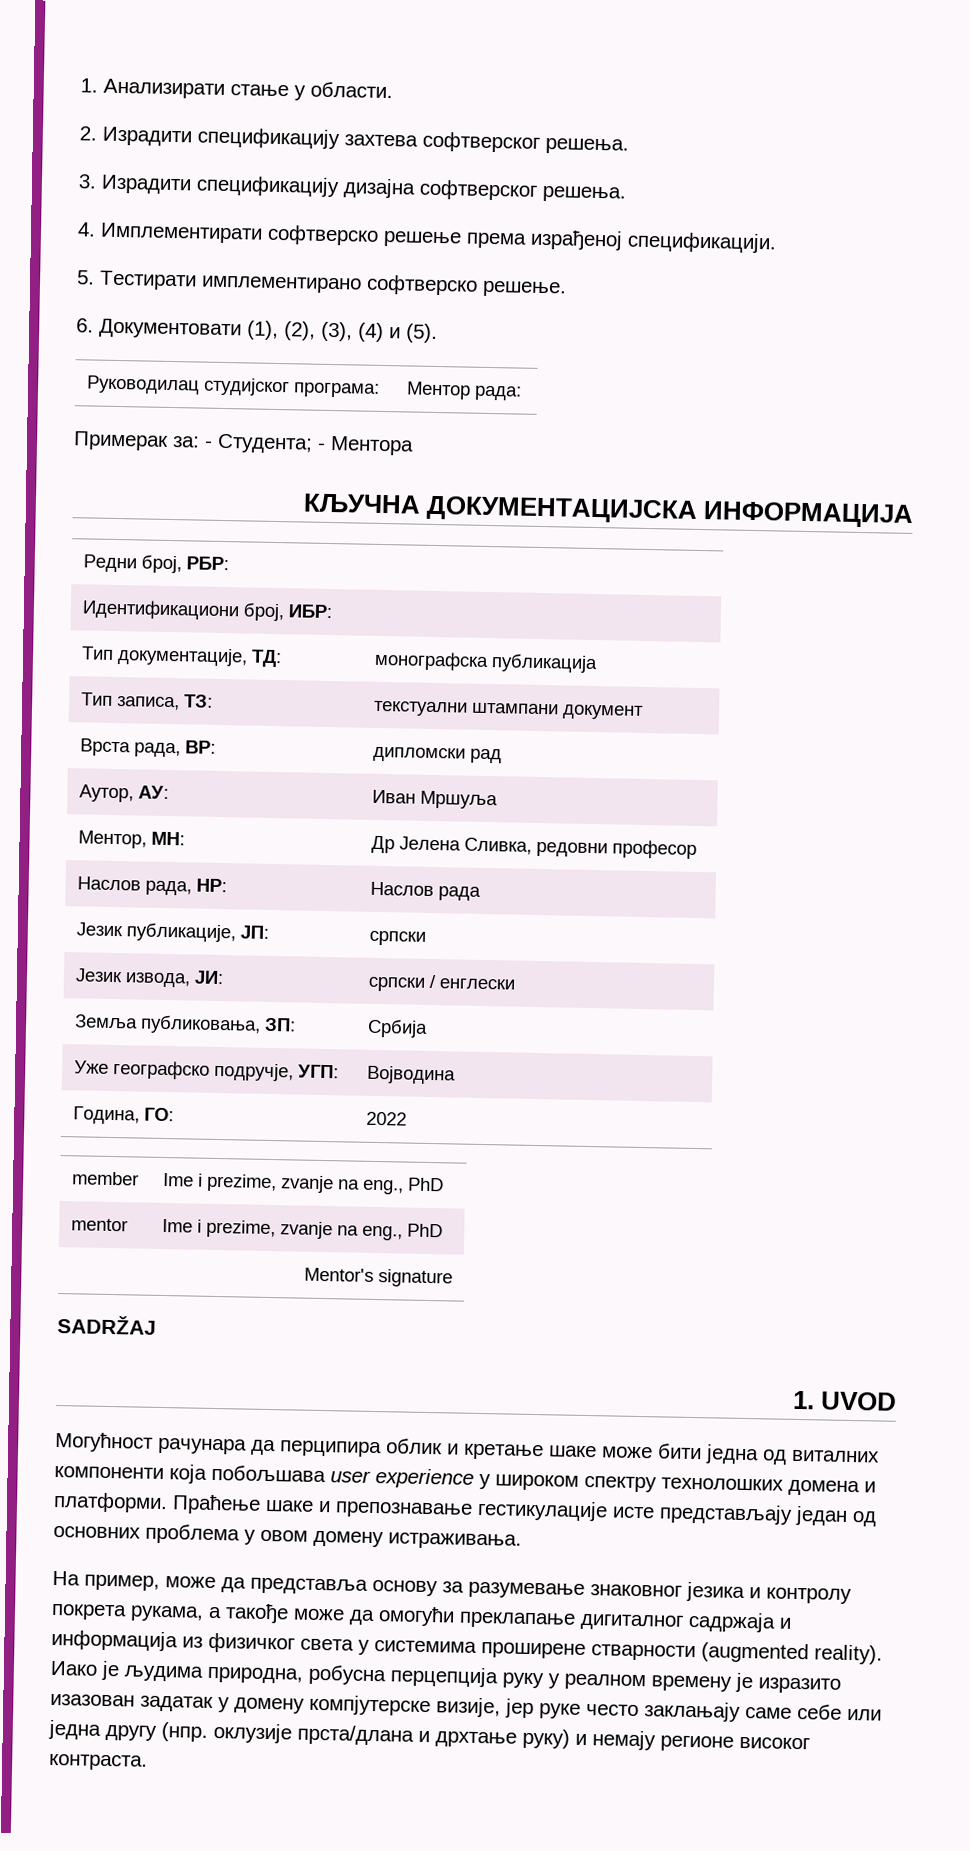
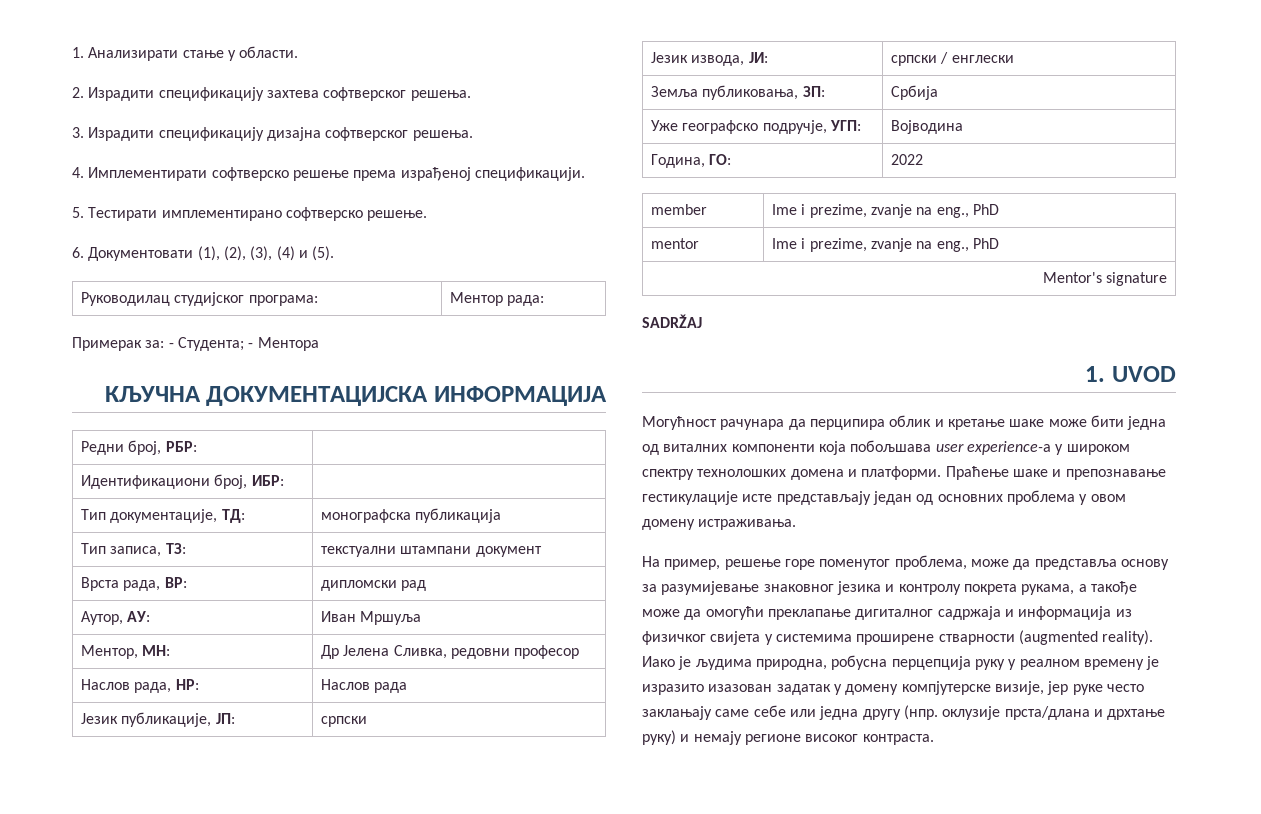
[375,1468,474,1489] experience -> [966,441,1051,455] experience-а
(160, 1582) none -> [724,555,967,570] решење горе поменутог проблема,
[468,1581,585,1599] разумевање -> [661,581,760,595] разумијевање
[300,1638,354,1651] света -> [710,631,761,645] свијета

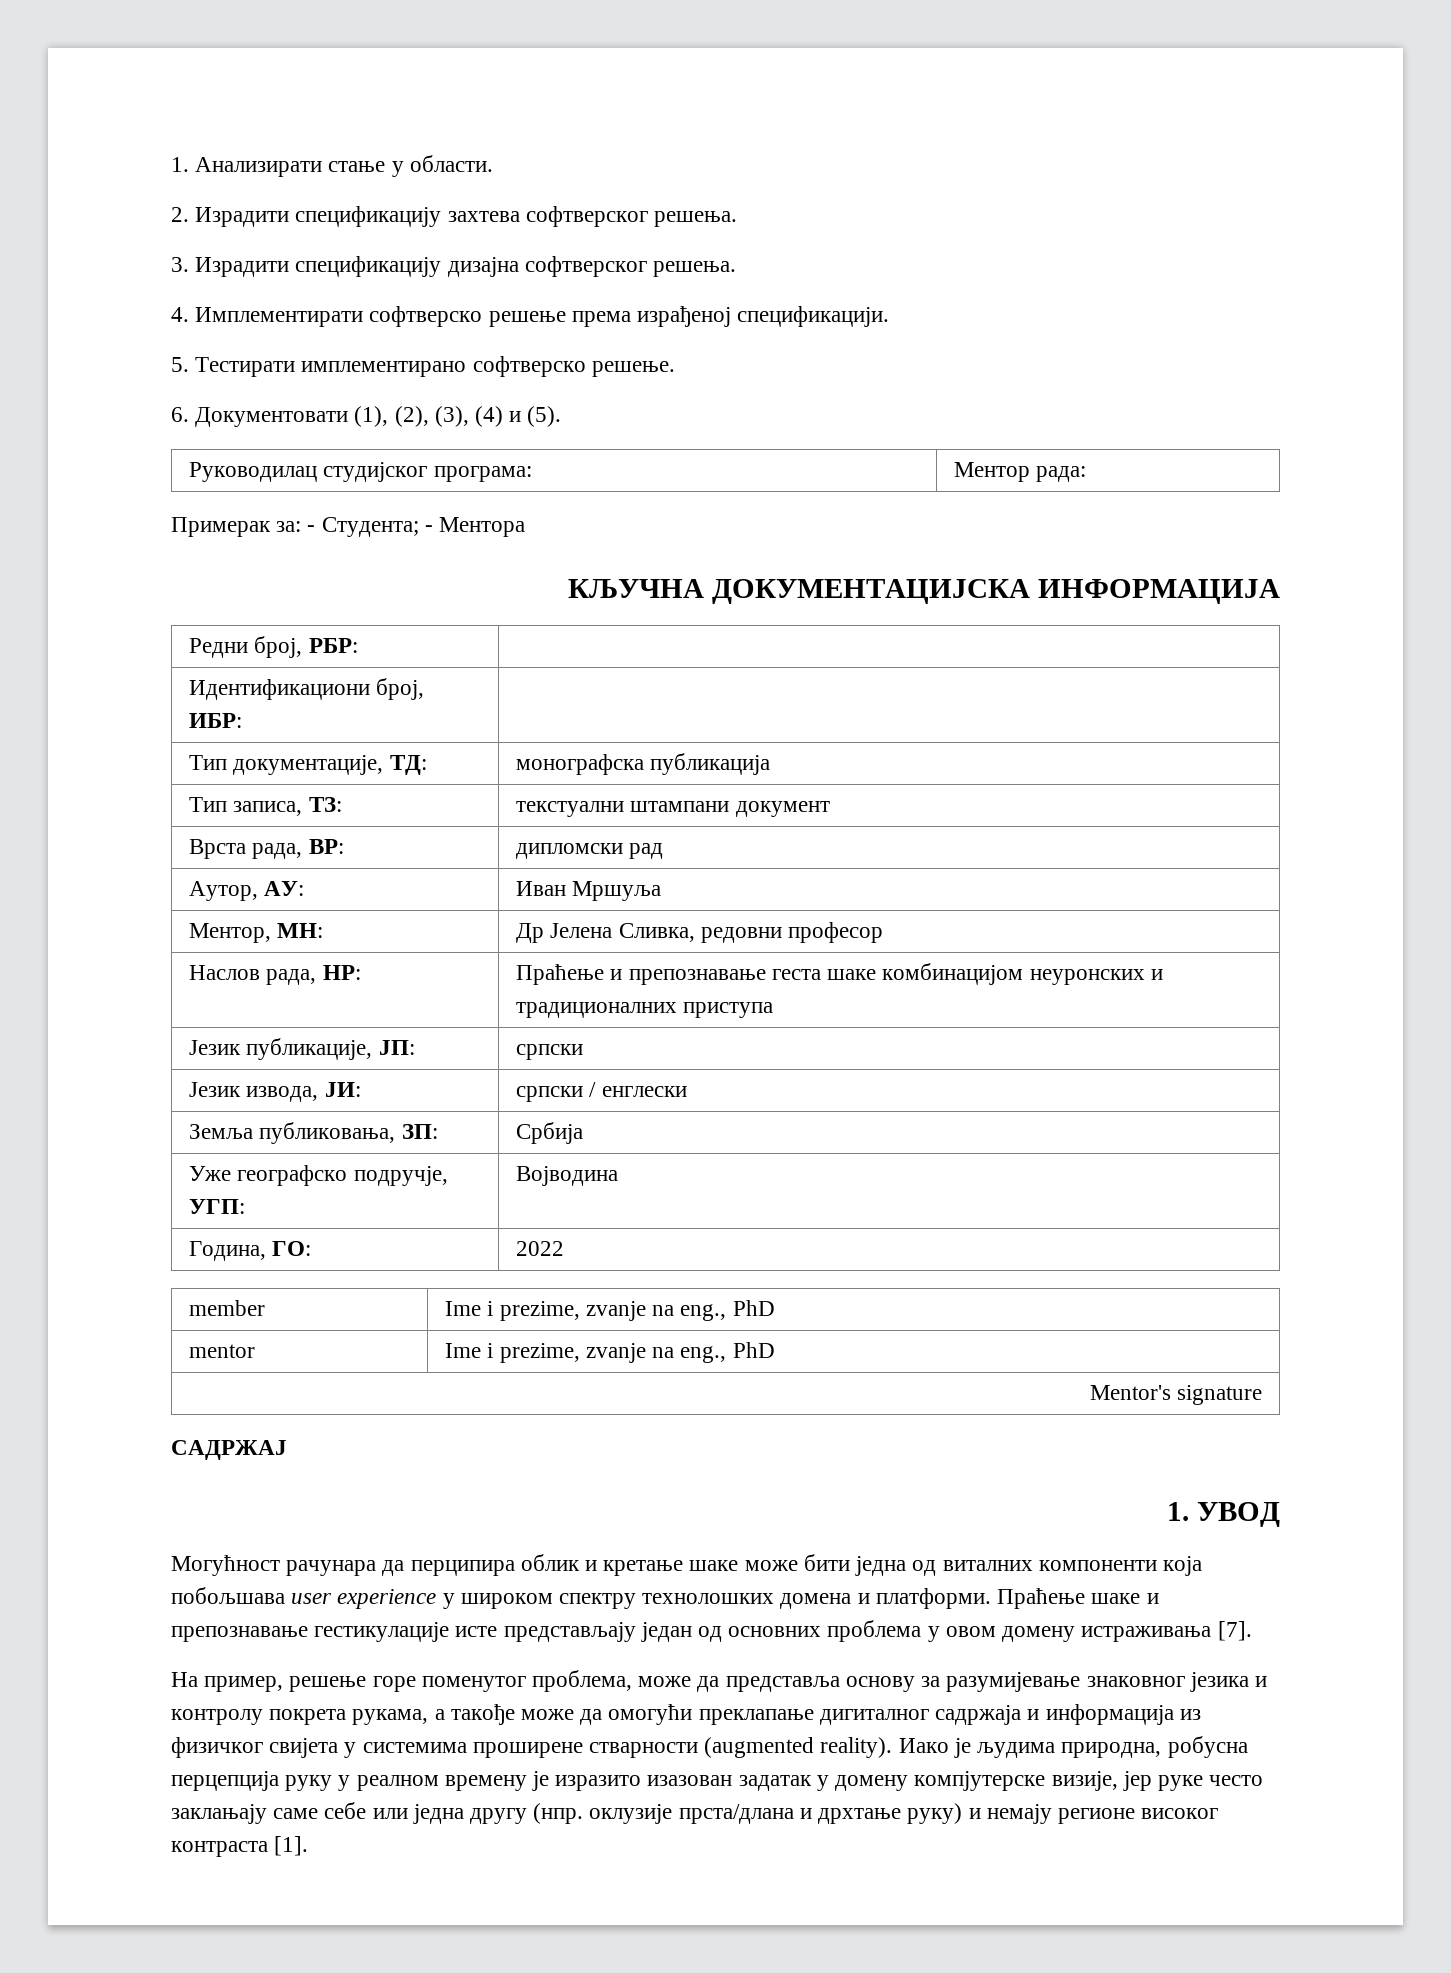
[321,679,408,693] Наслов рада -> [516,963,1163,985] [516,1002,774,1018] Праћење и препознавање геста шаке комбинацијом неуронских и традиционалних приступа
[642,314,702,328] [1085,366,1176,382] SADRŽAJ // 1. UVOD -> [171,1440,287,1460] [1167,1502,1280,1527] САДРЖАЈ // 1. УВОД
[966,441,1051,455] experience-а -> [337,1589,437,1609] experience
[698,519,797,530] истраживања. -> [1081,1621,1252,1642] истраживања [7].
[862,734,934,745] контраста. -> [171,1836,309,1857] контраста [1].

